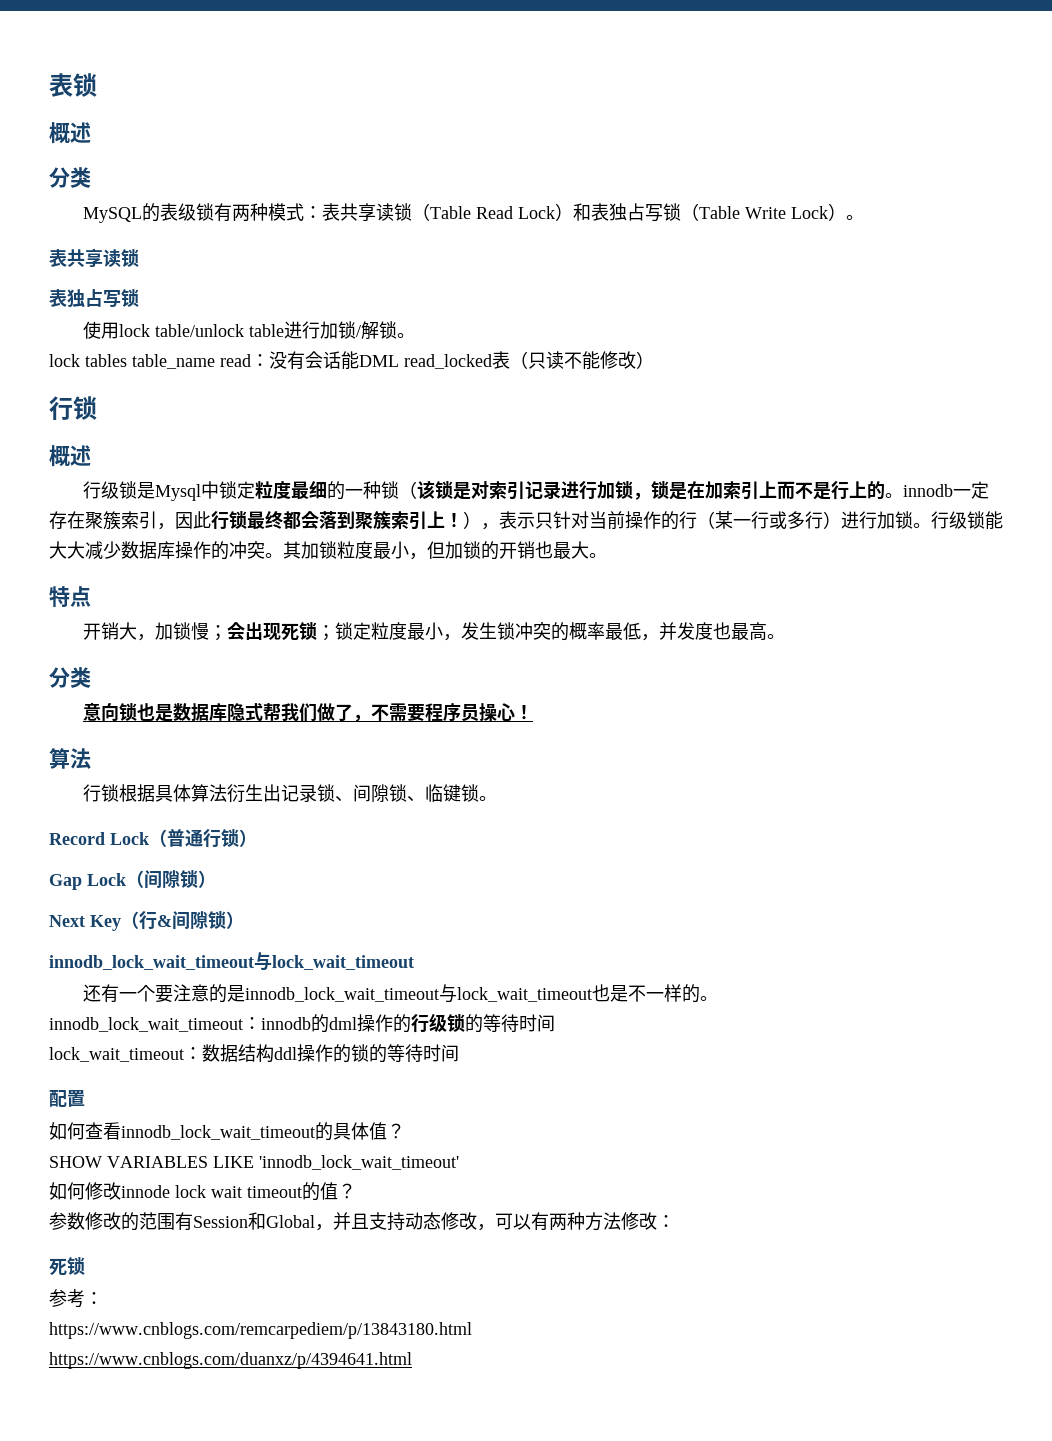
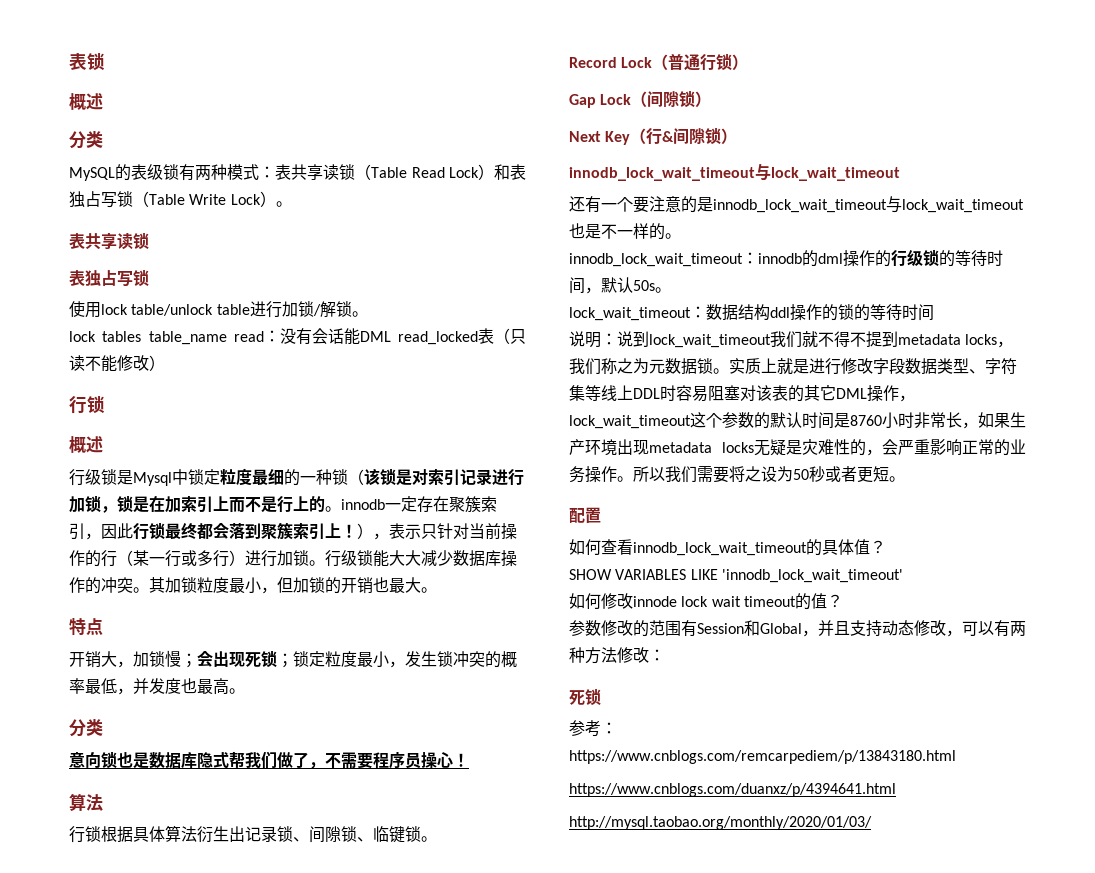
(555, 1023) none -> [585,277,671,294] ，默认50s。
(459, 1053) none -> [569,331,1014,348] [569,358,1017,375] [569,385,915,402] [569,412,1026,429] [569,439,1026,456] [569,466,905,483] // 说明：说到lock_wait_timeout我们就不得不提到metadata locks，我们称之为元数据锁。实质上就是进行修改字段数据类型、字符集等线上DDL时容易阻塞对该表的其它DML操作，lock_wait_timeout这个参数的默认时间是8760小时非常长，如果生产环境出现metadata locks无疑是灾难性的，会严重影响正常的业务操作。所以我们需要将之设为50秒或者更短。
(412, 1360) none -> [569,816,872,830] // http://mysql.taobao.org/monthly/2020/01/03/

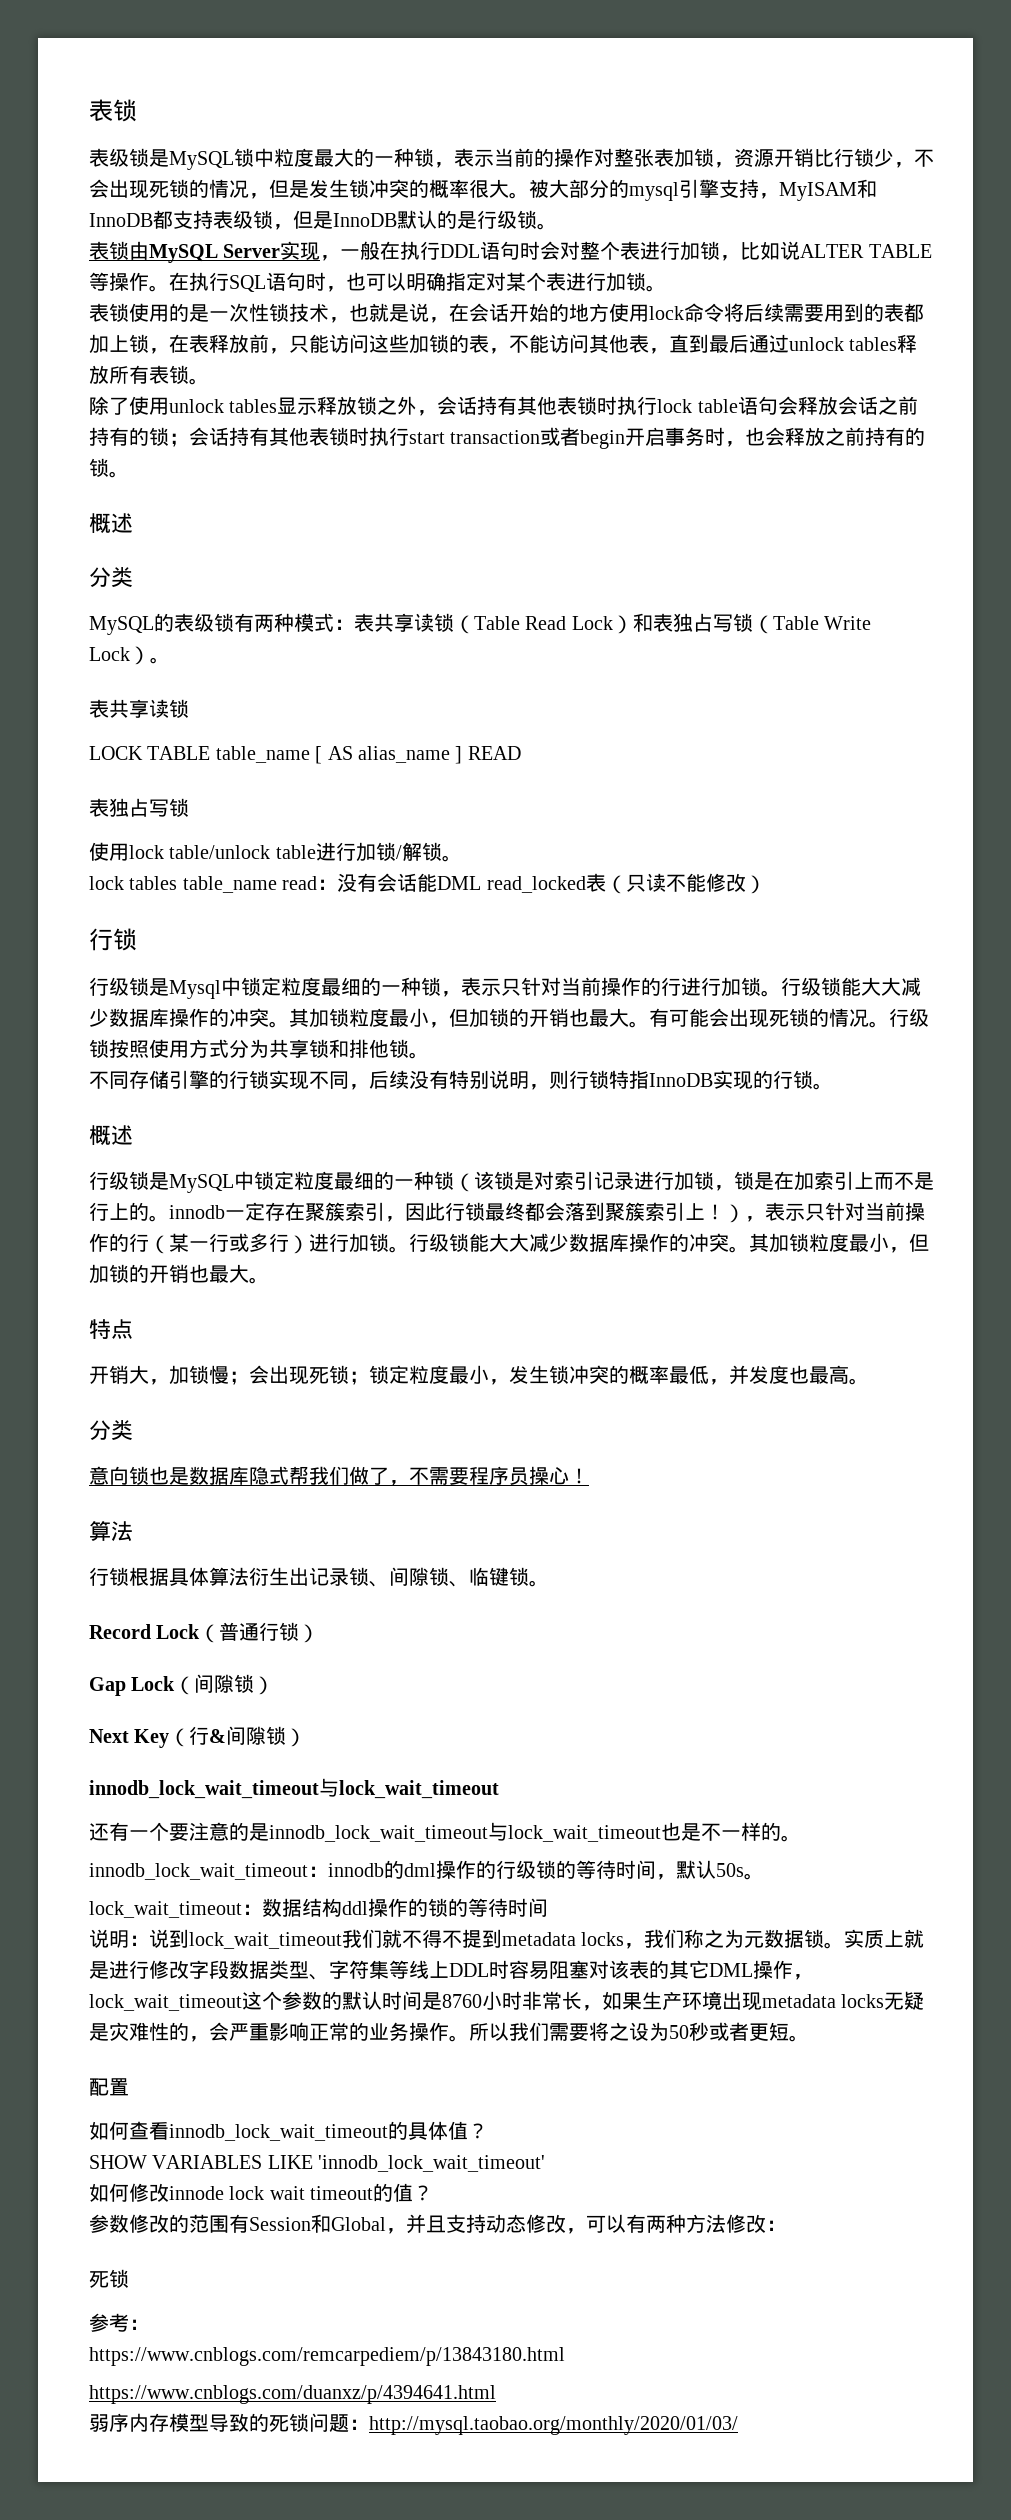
[69,53,105,71] 表锁 -> [89,99,137,122] [89,148,934,170] [89,179,877,201] [89,210,557,230] [89,241,932,263] [89,272,666,292] [89,303,924,323] [89,334,918,354] [89,365,209,385] [89,396,918,416] [89,427,926,449] [89,458,129,478] 表锁 // 表级锁是MySQL锁中粒度最大的一种锁，表示当前的操作对整张表加锁，资源开销比行锁少，不会出现死锁的情况，但是发生锁冲突的概率很大。被大部分的mysql引擎支持，MyISAM和InnoDB都支持表级锁，但是InnoDB默认的是行级锁。 // 表锁由MySQL Server实现，一般在执行DDL语句时会对整个表进行加锁，比如说ALTER TABLE等操作。在执行SQL语句时，也可以明确指定对某个表进行加锁。 // 表锁使用的是一次性锁技术，也就是说，在会话开始的地方使用lock命令将后续需要用到的表都加上锁，在表释放前，只能访问这些加锁的表，不能访问其他表，直到最后通过unlock tables释放所有表锁。 // 除了使用unlock tables显示释放锁之外，会话持有其他表锁时执行lock table语句会释放会话之前持有的锁；会话持有其他表锁时执行start transaction或者begin开启事务时，也会释放之前持有的锁。
(149, 241) none -> [89,746,521,764] // LOCK TABLE table_name [ AS alias_name ] READ
(105, 405) none -> [89,977,921,999] [89,1008,929,1028] [89,1039,429,1059] [89,1070,833,1090] // 行级锁是Mysql中锁定粒度最细的一种锁，表示只针对当前操作的行进行加锁。行级锁能大大减少数据库操作的冲突。其加锁粒度最小，但加锁的开销也最大。有可能会出现死锁的情况。行级锁按照使用方式分为共享锁和排他锁。 // 不同存储引擎的行锁实现不同，后续没有特别说明，则行锁特指InnoDB实现的行锁。
[133,472,172,486] Mysql -> [169,1174,234,1193] MySQL
(896, 790) none -> [89,2413,369,2432] 弱序内存模型导致的死锁问题：

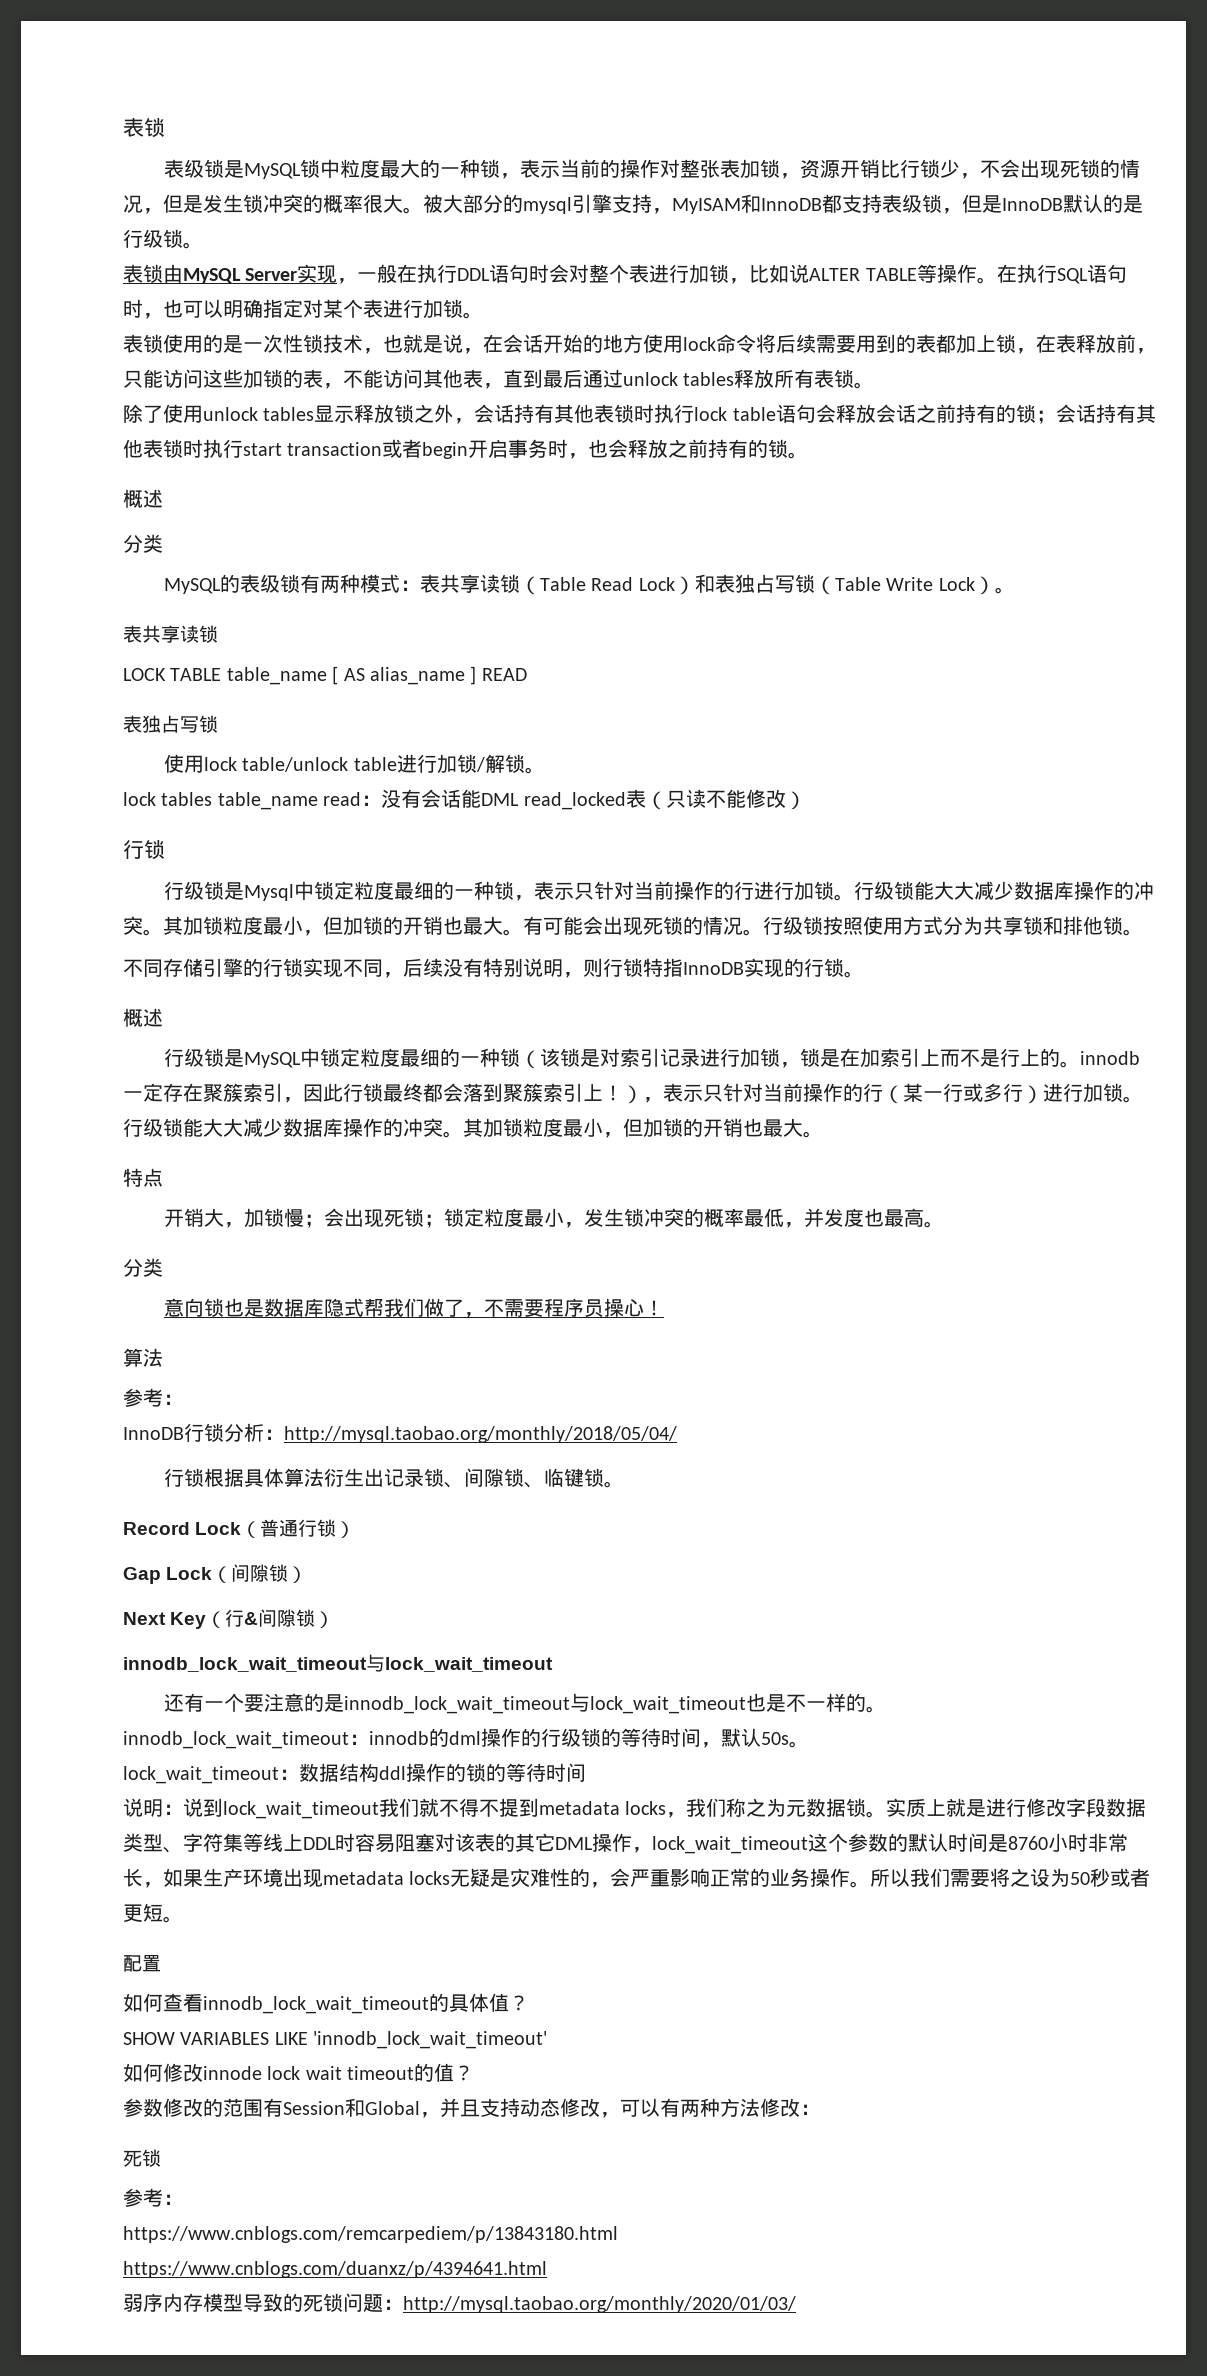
(133, 1531) none -> [123,1388,183,1407] [123,1423,677,1443] // 参考： // InnoDB行锁分析：http://mysql.taobao.org/monthly/2018/05/04/

